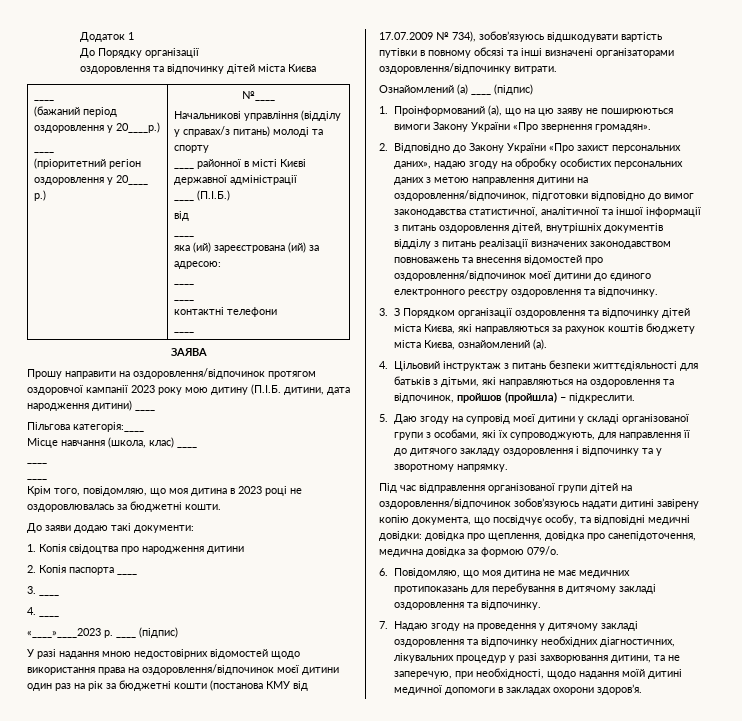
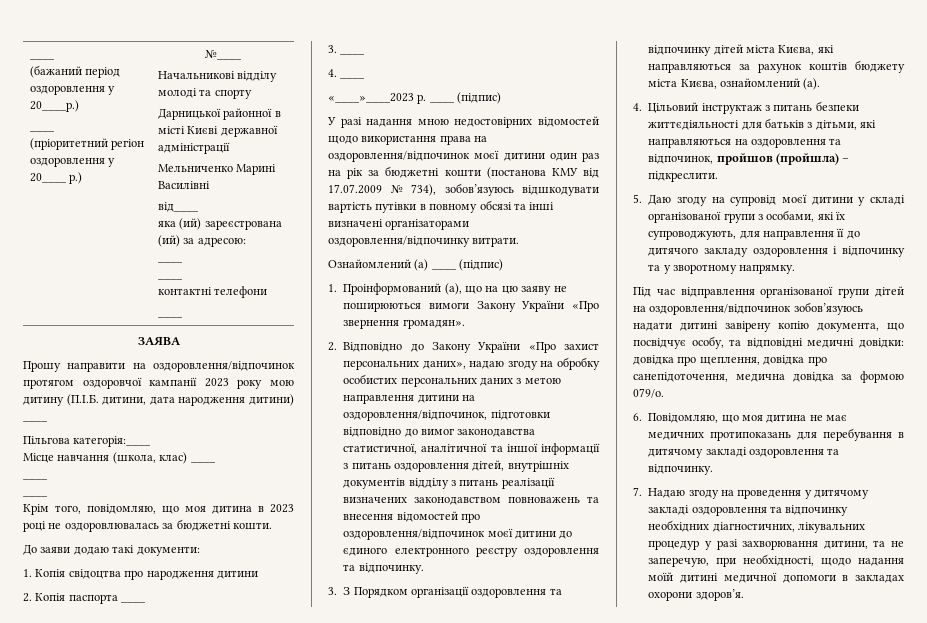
[79,32,134,42] [79,48,199,58] [79,64,316,74] Додаток 1 // До Порядку організації // оздоровлення та відпочинку дітей міста Києва // -> (30, 59) none
[244,110,342,121] [174,126,271,137] управління (відділу у справах/з питань) -> [237,71,278,82] відділу
[174,167,195,169] ____ -> [158,108,222,120] Дарницької
[174,190,231,201] [174,211,190,221] [174,235,195,237] ____ (П.І.Б.) // від // ____ -> [158,164,277,175] [158,181,211,189] [158,202,200,212] Мельниченко Марині Василівні // від____

